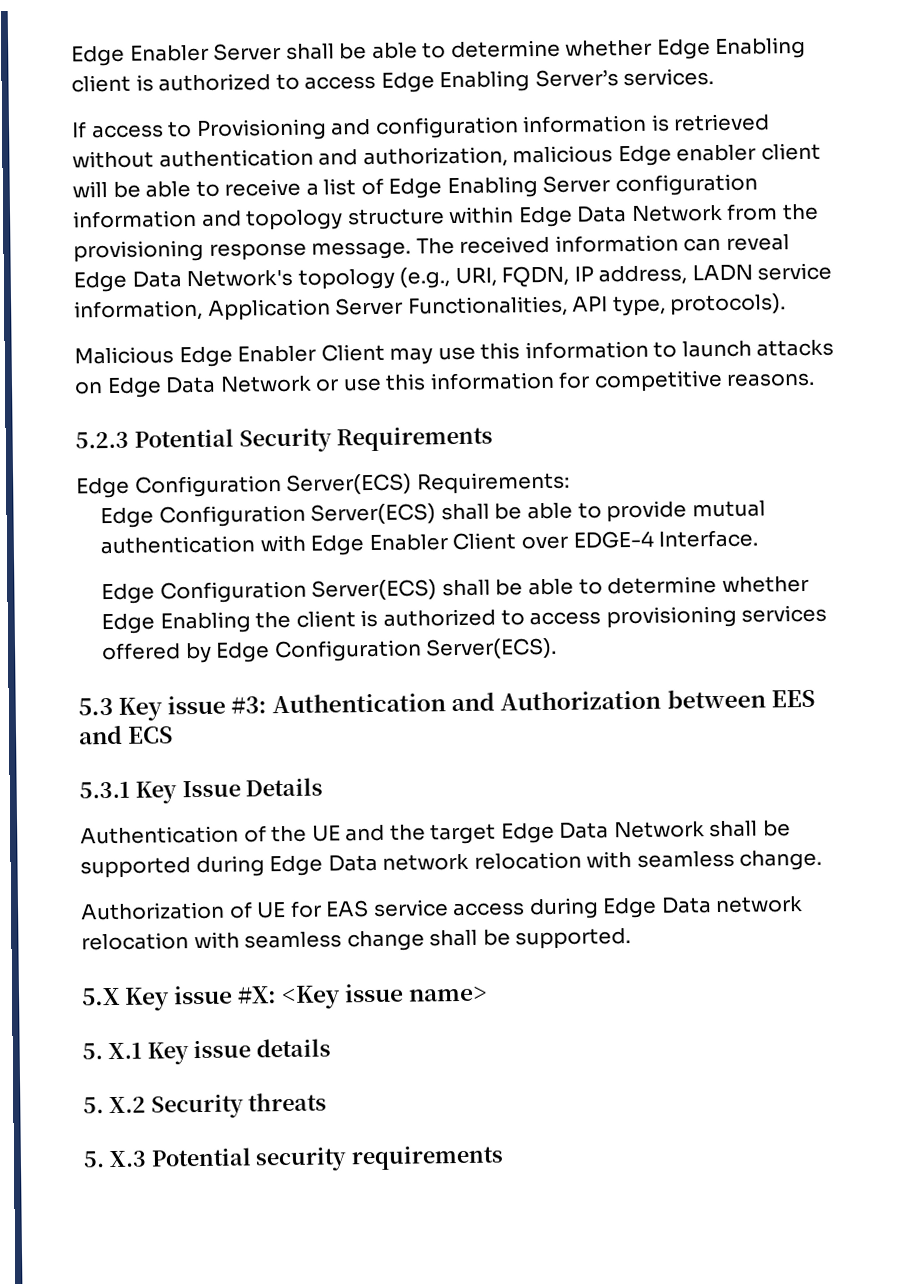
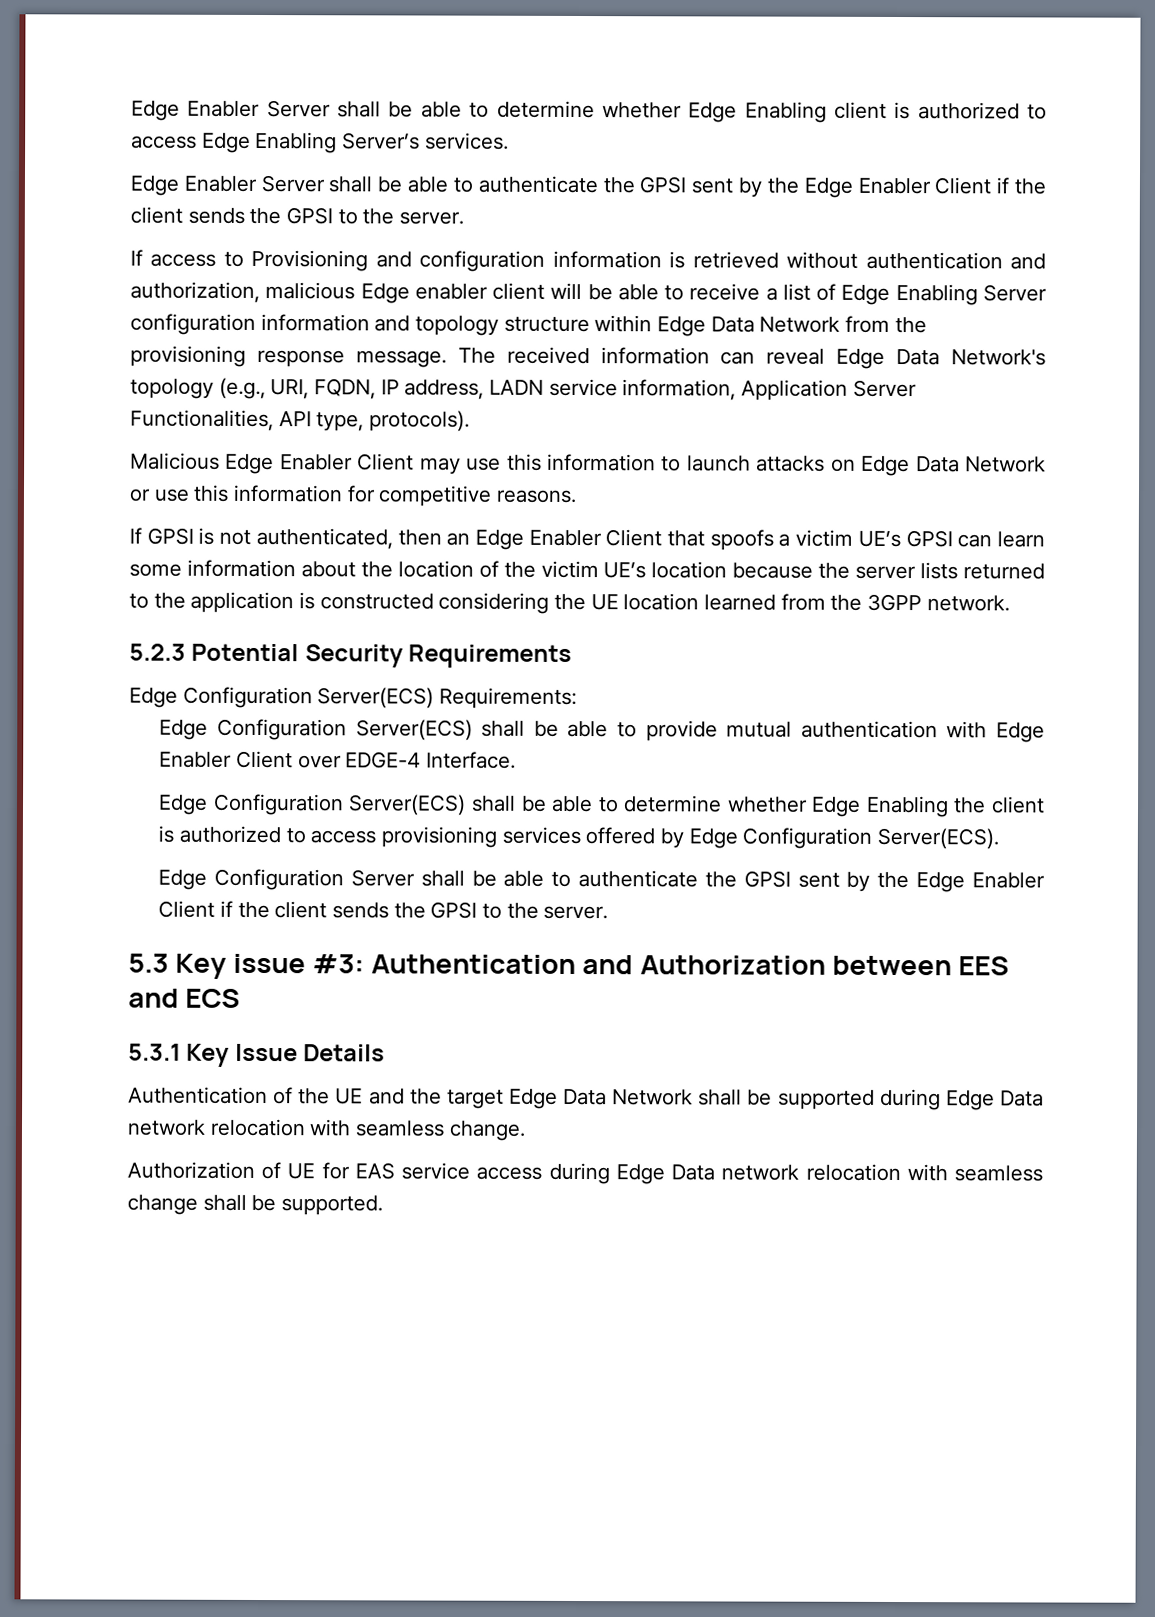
(715, 77) none -> [130,175,1047,198] [130,206,465,225] // Edge Enabler Server shall be able to authenticate the GPSI sent by the Edge Enabler Client if the client sends the GPSI to the server.
(816, 379) none -> [129,527,1046,551] [129,559,1046,580] [129,591,1010,614] // If GPSI is not authenticated, then an Edge Enabler Client that spoofs a victim UE’s GPSI can learn some information about the location of the victim UE’s location because the server lists returned to the application is constructed considering the UE location learned from the 3GPP network.
(558, 648) none -> [158,868,1045,893] [158,900,609,920] // Edge Configuration Server shall be able to authenticate the GPSI sent by the Edge Enabler Client if the client sends the GPSI to the server.
[81,983,489,1011] [82,1038,332,1065] [83,1092,328,1119] [83,1144,505,1172] // 5.X Key issue #X: <Key issue name> // 5. X.1 Key issue details // 5. X.2 Security threats // 5. X.3 Potential security requirements -> (384, 1205) none

